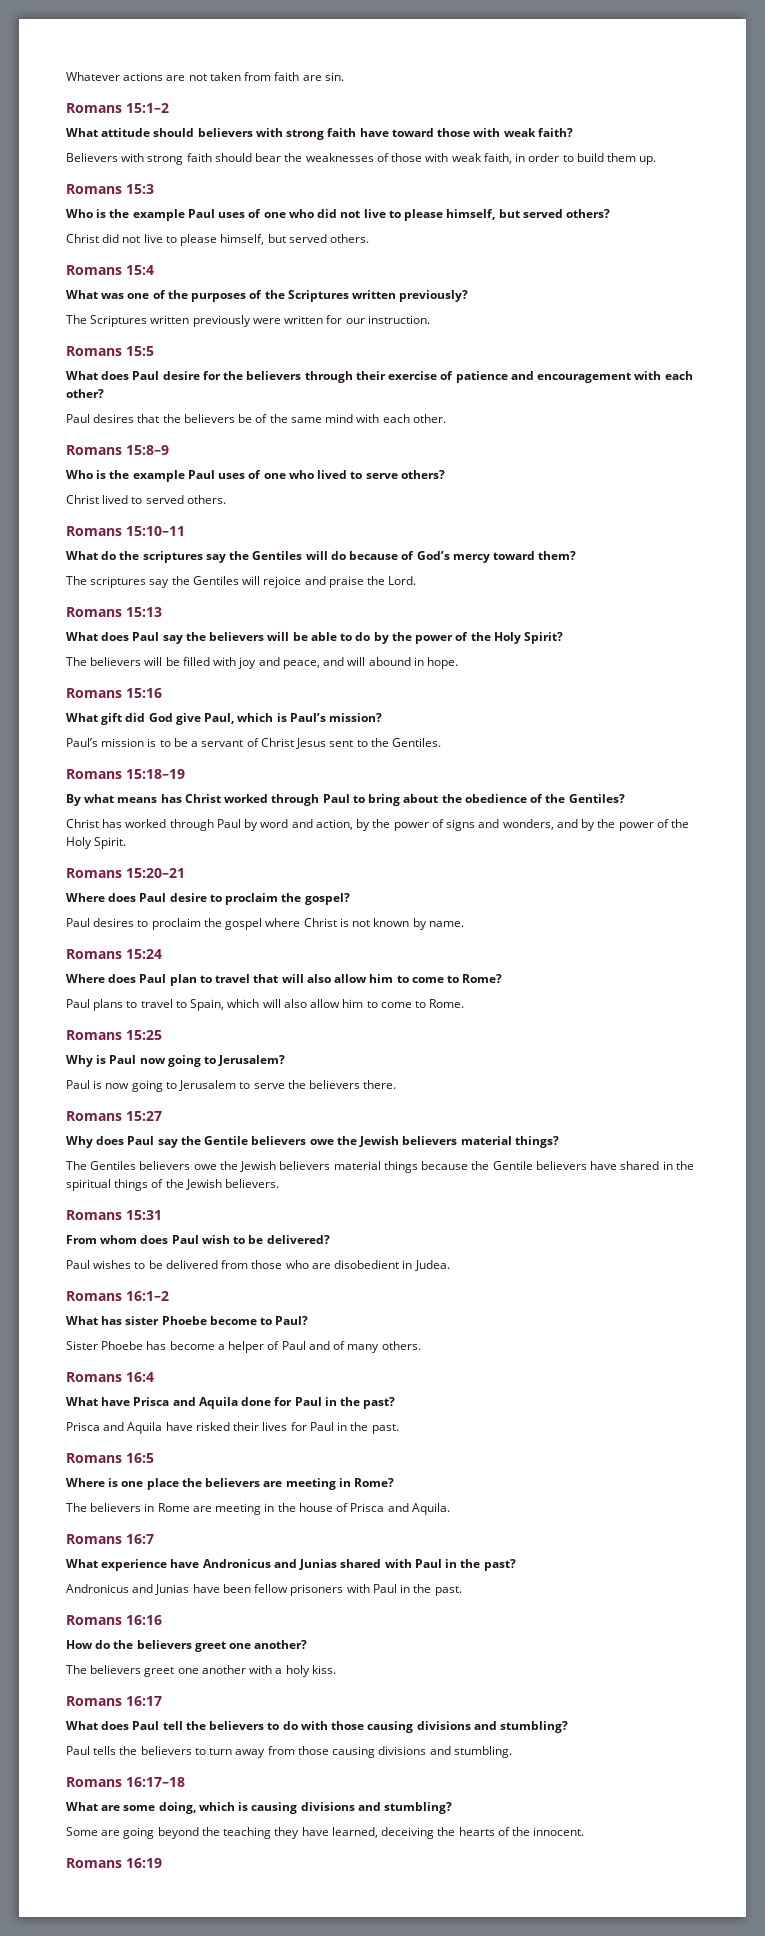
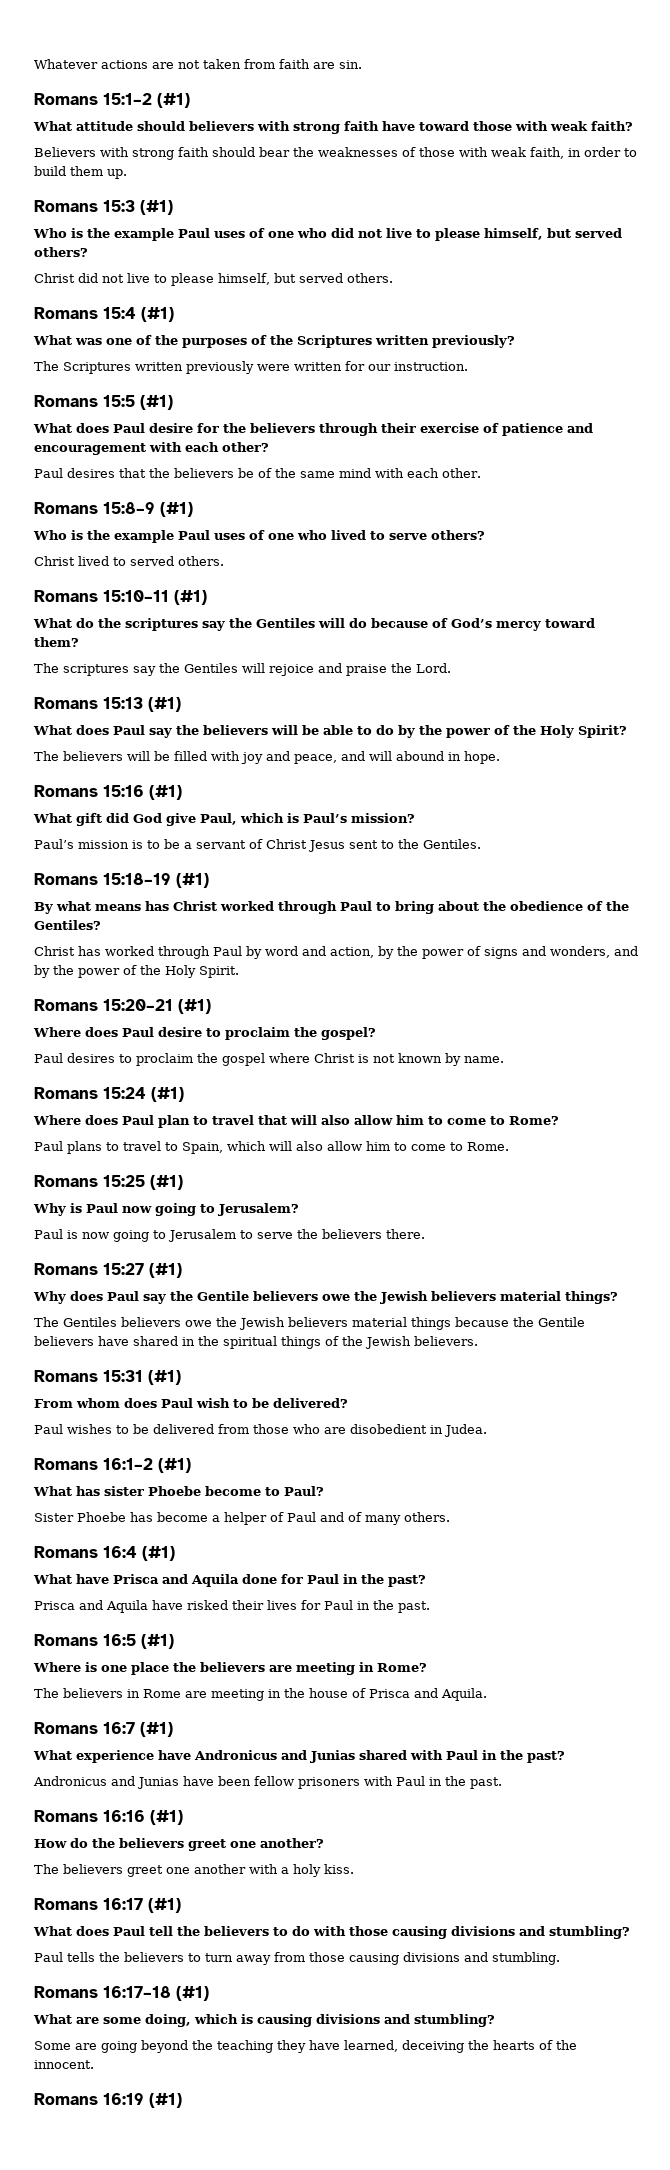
(169, 108) none -> [157,93,190,108] (#1)
(154, 189) none -> [140,200,173,215] (#1)
(154, 270) none -> [141,307,174,322] (#1)
(154, 351) none -> [140,395,173,410] (#1)
(169, 450) none -> [160,502,193,517] (#1)
(185, 531) none -> [174,590,207,605] (#1)
(162, 612) none -> [148,697,181,712] (#1)
(162, 693) none -> [149,785,182,800] (#1)
(185, 774) none -> [176,873,209,888] (#1)
(185, 873) none -> [178,999,211,1014] (#1)
(162, 954) none -> [151,1087,184,1102] (#1)
(162, 1035) none -> [150,1175,183,1190] (#1)
(162, 1116) none -> [149,1263,182,1278] (#1)
(162, 1215) none -> [148,1370,181,1385] (#1)
(169, 1296) none -> [158,1458,191,1473] (#1)
(154, 1377) none -> [142,1546,175,1561] (#1)
(154, 1458) none -> [141,1634,174,1649] (#1)
(154, 1539) none -> [140,1722,173,1737] (#1)
(162, 1620) none -> [150,1810,183,1825] (#1)
(162, 1701) none -> [148,1898,181,1913] (#1)
(185, 1782) none -> [176,1986,209,2001] (#1)
(162, 1863) none -> [149,2093,182,2108] (#1)

